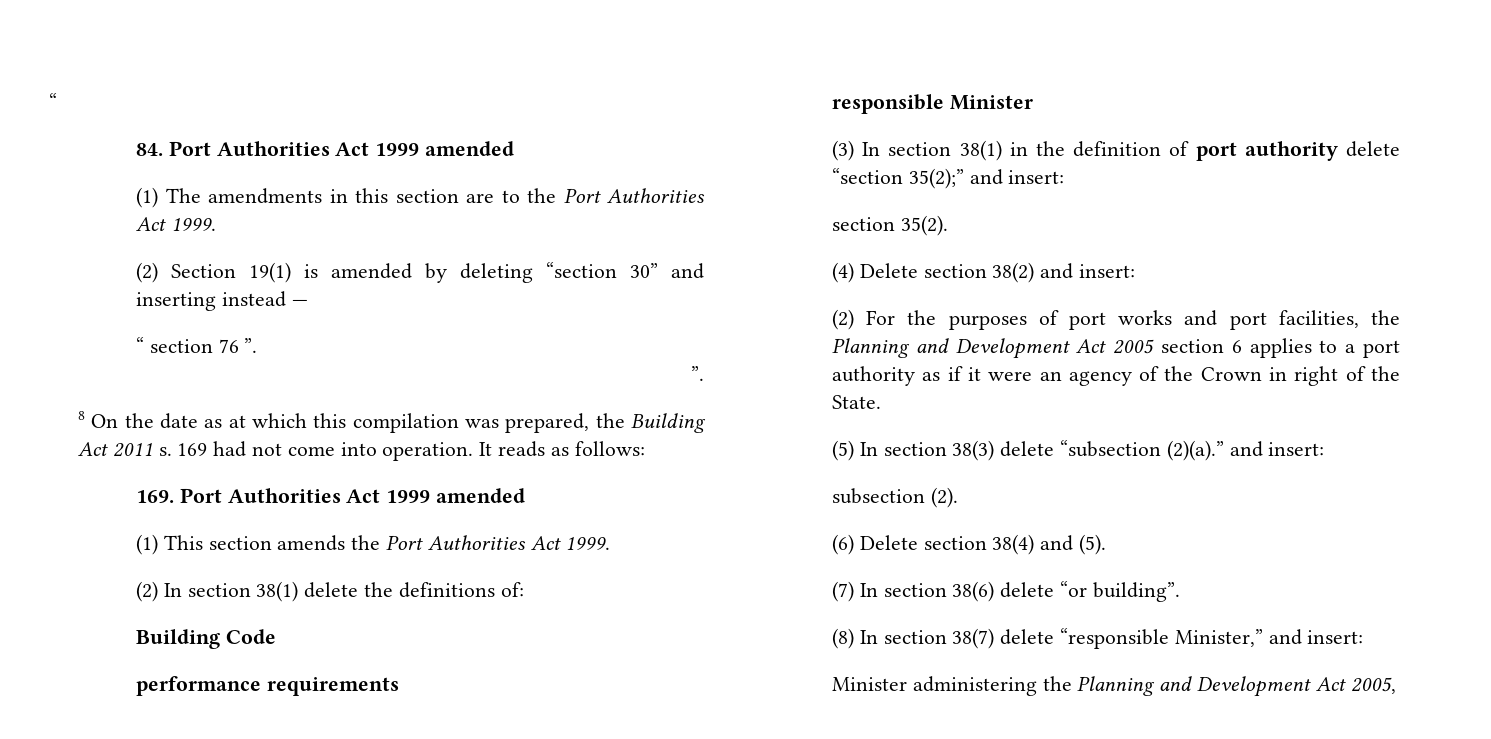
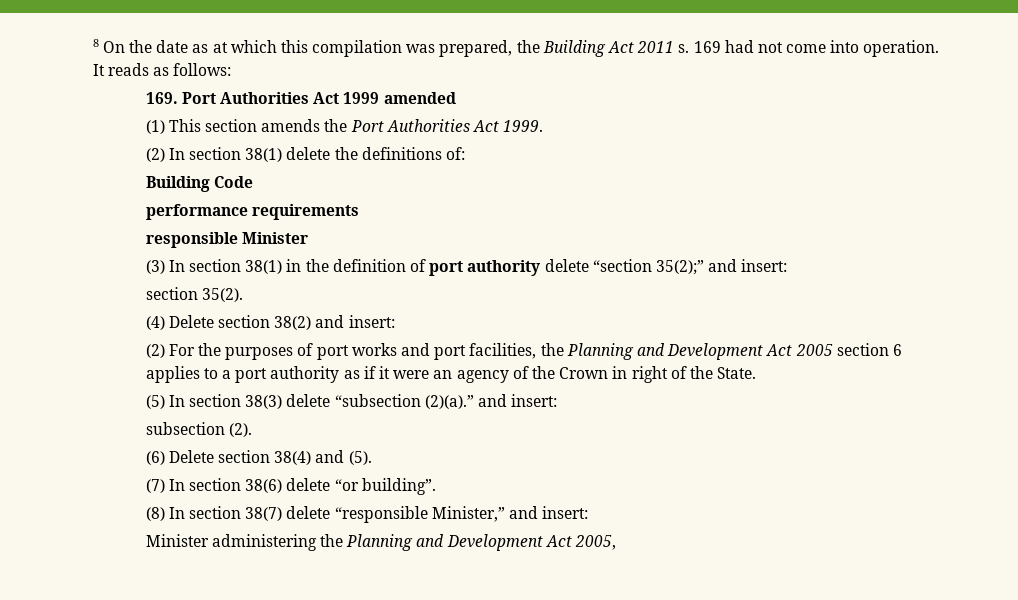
[49,93,57,109] [136,141,515,156] [136,187,705,208] [136,217,216,231] [136,262,704,283] [136,291,308,311] [136,337,258,353] [691,366,704,381] “ // 84. Port Authorities Act 1999 amended // (1) The amendments in this section are to the Port Authorities Act 1999. // (2) Section 19(1) is amended by deleting “section 30” and inserting instead — // “ section 76 ”. // ”. // -> (92, 43) none

